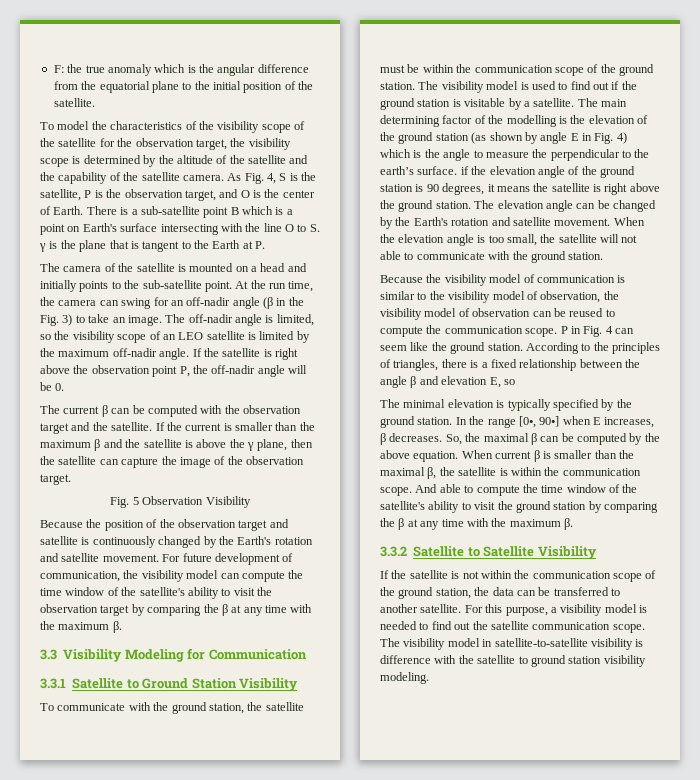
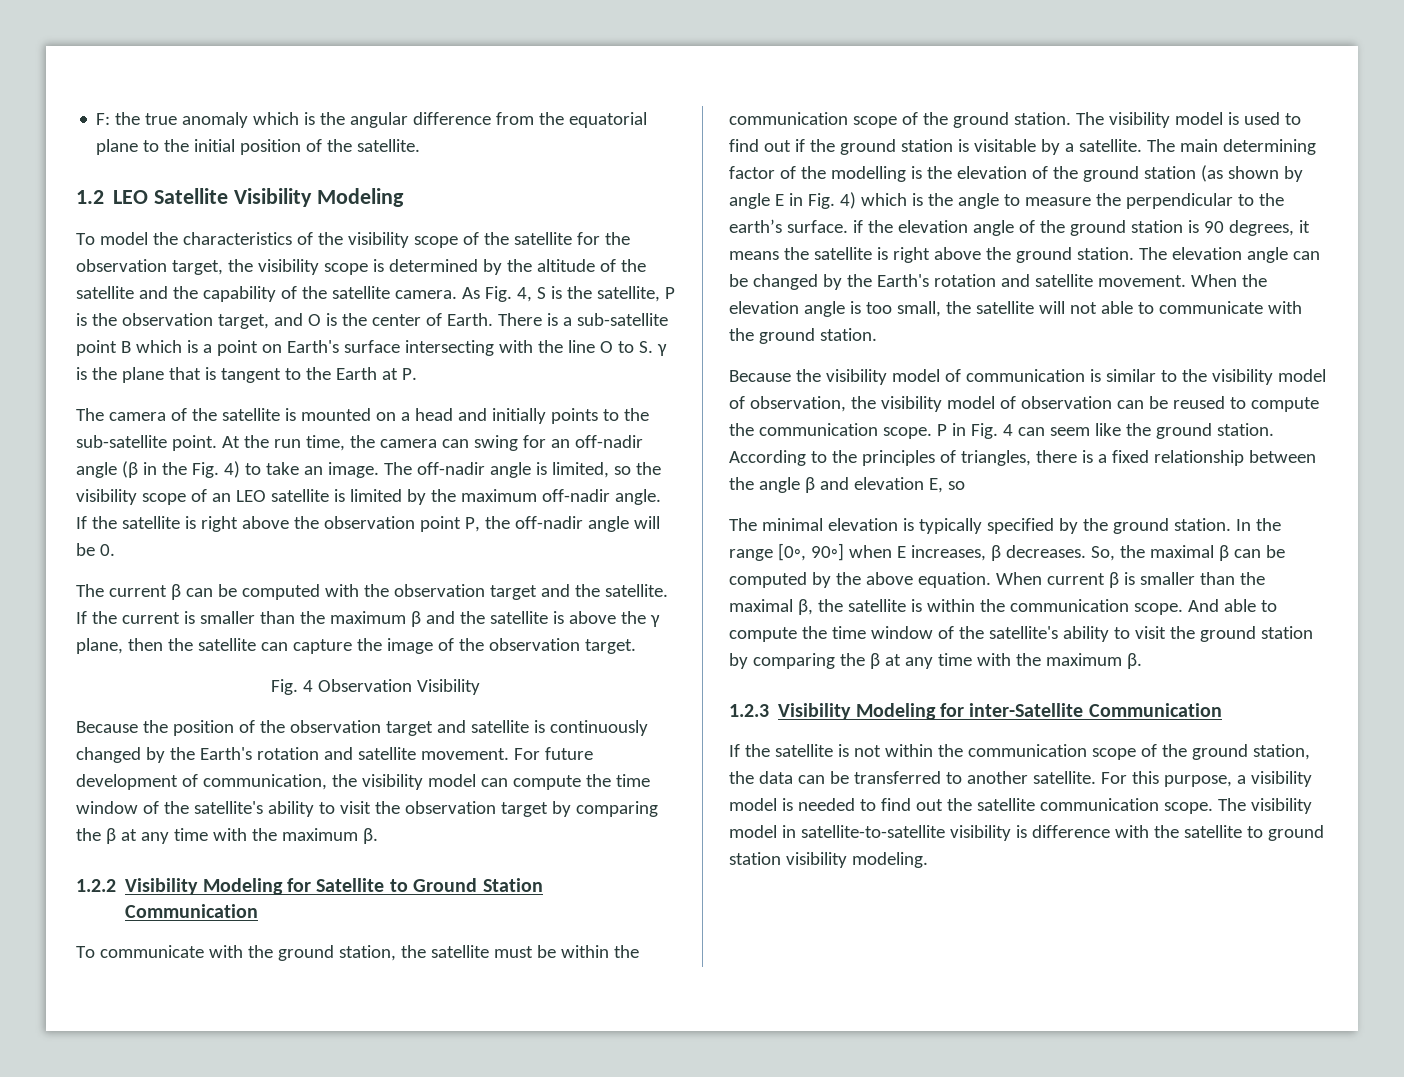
(95, 102) none -> [76,188,404,207] // 1.2 LEO Satellite Visibility Modeling
[62,314,73,326] 3) -> [223,461,240,478] 4)
[132,497,139,505] 5 -> [303,680,314,692] 4
[40,648,307,662] [40,678,66,689] 3.3 Visibility Modeling for Communication // 3.3.1 -> [76,878,312,895] 1.2.2 Visibility Modeling for
[239,678,299,691] Visibility -> [125,904,259,918] Communication
[380,546,597,559] 3.3.2 Satellite to Satellite Visibility -> [729,703,1222,720] 1.2.3 Visibility Modeling for inter-Satellite Communication

